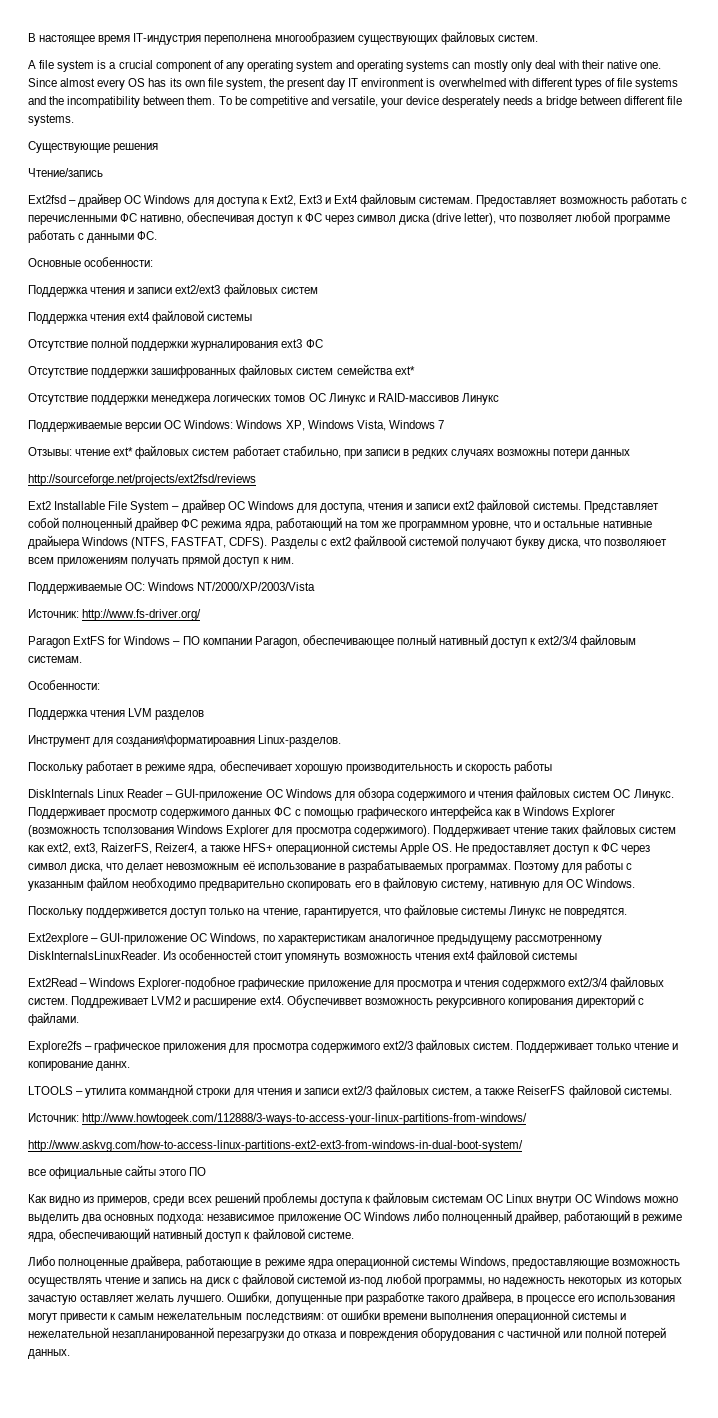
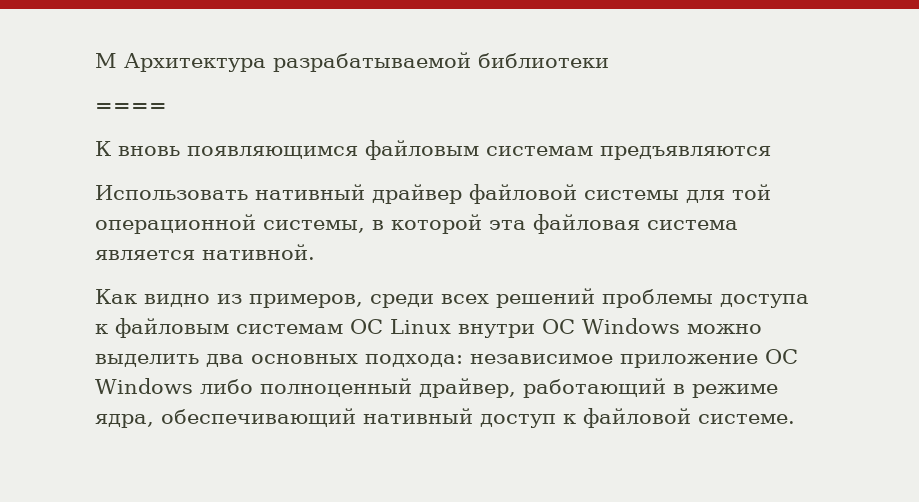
[28,31,538,45] [28,60,662,72] [28,78,679,90] [28,96,682,108] [28,114,74,126] [28,141,159,153] [28,168,103,177] [28,193,687,207] [28,211,670,225] [28,230,158,243] [28,257,154,267] [28,283,318,297] [28,310,253,324] [28,337,323,351] [28,364,415,378] [28,393,499,405] [28,420,444,432] [28,445,631,459] [28,474,256,486] [28,499,659,513] [28,517,652,531] [28,535,668,549] [28,553,294,567] [28,582,316,594] [28,609,202,621] [28,634,637,648] [28,656,82,663] [28,680,100,690] [28,708,205,720] [28,735,342,747] [28,761,553,774] [28,787,674,801] [28,805,616,819] [28,823,677,837] [28,841,650,855] [28,860,633,873] [28,877,636,891] [28,904,628,918] [28,933,602,945] [28,949,577,963] [28,976,665,990] [28,994,645,1008] [28,1012,79,1026] [28,1039,679,1053] [28,1061,131,1071] [28,1084,672,1098] [28,1113,528,1125] [28,1140,523,1152] [28,1165,207,1179] В настоящее время IT-индустрия переполнена многообразием существующих файловых систем. // A file system is a crucial component of any operating system and operating systems can mostly only deal with their native one. Since almost every OS has its own file system, the present day IT environment is overwhelmed with different types of file systems and the incompatibility between them. To be competitive and versatile, your device desperately needs a bridge between different file systems. // Существующие решения // Чтение/запись // Ext2fsd – драйвер ОС Windows для доступа к Ext2, Ext3 и Ext4 файловым системам. Предоставляет возможность работать с перечисленными ФС нативно, обеспечивая доступ к ФС через символ диска (drive letter), что позволяет любой программе работать с данными ФС. // Основные особенности: // Поддержка чтения и записи ext2/ext3 файловых систем // Поддержка чтения ext4 файловой системы // Отсутствие полной поддержки журналирования ext3 ФС // Отсутствие поддержки зашифрованных файловых систем семейства ext* // Отсутствие поддержки менеджера логических томов ОС Линукс и RAID-массивов Линукс // Поддерживаемые версии ОС Windows: Windows XP, Windows Vista, Windows 7 // Отзывы: чтение ext* файловых систем работает стабильно, при записи в редких случаях возможны потери данных // http://sourceforge.net/projects/ext2fsd/reviews // Ext2 Installable File System – драйвер ОС Windows для доступа, чтения и записи ext2 файловой системы. Представляет собой полноценный драйвер ФС режима ядра, работающий на том же программном уровне, что и остальные нативные драйыера Windows (NTFS, FASTFAT, CDFS). Разделы с ext2 файлвоой системой получают букву диска, что позволяюет всем приложениям получать прямой доступ к ним. // Поддерживаемые ОС: Windows NT/2000/XP/2003/Vista // Источник: http://www.fs-driver.org/ // Paragon ExtFS for Windows – ПО компании Paragon, обеспечивающее полный нативный доступ к ext2/3/4 файловым системам. // Особенности: // Поддержка чтения LVM разделов // Инструмент для создания\форматироавния Linux-разделов. // Поскольку работает в режиме ядра, обеспечивает хорошую производительность и скорость работы // DiskInternals Linux Reader – GUI-приложение ОС Windows для обзора содержимого и чтения файловых систем ОС Линукс. Поддерживает просмотр содержимого данных ФС с помощью графического интерфейса как в Windows Explorer (возможность тсползования Windows Explorer для просмотра содержимого). Поддерживает чтение таких файловых систем как ext2, ext3, RaizerFS, Reizer4, а также HFS+ операционной системы Apple OS. Не предоставляет доступ к ФС через символ диска, что делает невозможным её использование в разрабатываемых программах. Поэтому для работы с указанным файлом необходимо предварительно скопировать его в файловую систему, нативную для ОС Windows. // Поскольку поддерживется доступ только на чтение, гарантируется, что файловые системы Линукс не повредятся. // Ext2explore – GUI-приложение ОС Windows, по характеристикам аналогичное предыдущему рассмотренному DiskInternalsLinuxReader. Из особенностей стоит упомянуть возможность чтения ext4 файловой системы // Ext2Read – Windows Explorer-подобное графические приложение для просмотра и чтения содержмого ext2/3/4 файловых систем. Поддреживает LVM2 и расширение ext4. Обуспечиввет возможность рекурсивного копирования директорий с файлами. // Explore2fs – графическое приложения для просмотра содержимого ext2/3 файловых систем. Поддерживает только чтение и копирование даннх. // LTOOLS – утилита коммандной строки для чтения и записи ext2/3 файловых систем, а также ReiserFS файловой системы. // Источник: http://www.howtogeek.com/112888/3-ways-to-access-your-linux-partitions-from-windows/ // http://www.askvg.com/how-to-access-linux-partitions-ext2-ext3-from-windows-in-dual-boot-system/ // все официальные сайты этого ПО -> [95,52,609,72] [95,103,167,112] [95,140,771,160] [95,184,771,204] [95,214,738,234] [95,244,315,260] М Архитектура разрабатываемой библиотеки // ==== // К вновь появляющимся файловым системам предъявляются // Использовать нативный драйвер файловой системы для той операционной системы, в которой эта файловая система является нативной.
[28,1255,681,1269] [28,1273,682,1287] [28,1291,676,1305] [28,1309,627,1323] [28,1327,667,1341] [28,1349,70,1359] // Либо полноценные драйвера, работающие в режиме ядра операционной системы Windows, предоставляющие возможность осуществлять чтение и запись на диск с файловой системой из-под любой программы, но надежность некоторых из которых зачастую оставляет желать лучшего. Ошибки, допущенные при разработке такого драйвера, в процессе его использования могут привести к самым нежелательным последствиям: от ошибки времени выполнения операционной системы и нежелательной незапланированной перезагрузки до отказа и повреждения оборудования с частичной или полной потерей данных. -> (795, 419) none

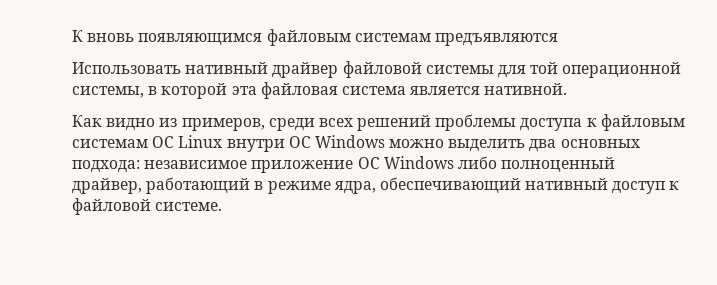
[95,52,609,72] [95,103,167,112] М Архитектура разрабатываемой библиотеки // ==== // -> (72, 36) none

